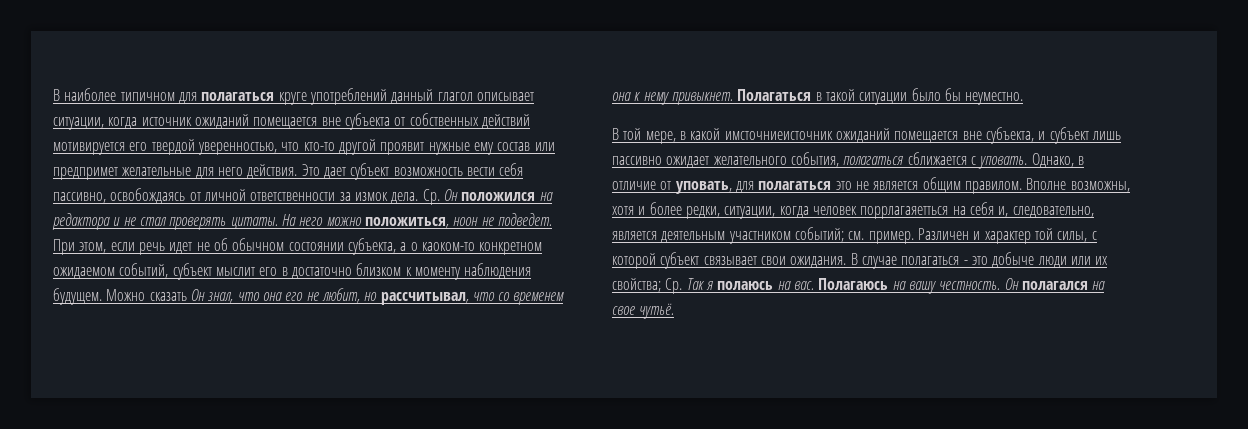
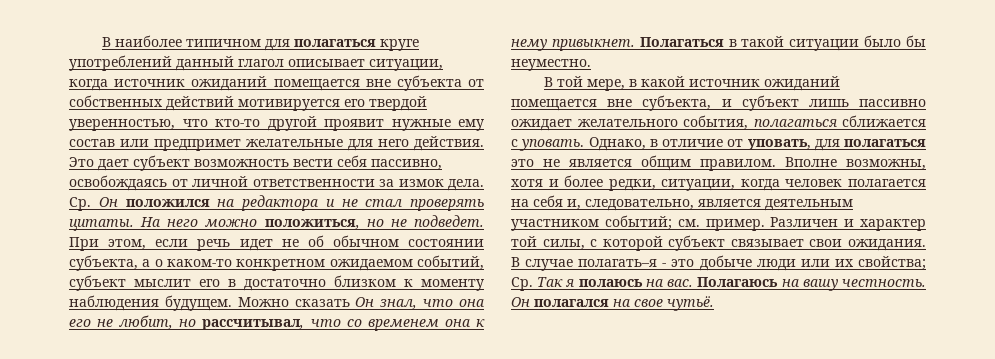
[453,217,479,226] ноон -> [366,219,384,227] но
[421,242,475,251] каоком-то -> [167,259,232,267] каком-то
[724,131,833,140] имсточниеисточник -> [688,79,760,87] источник
[860,206,949,219] поррлагаяетться -> [848,179,926,187] полагается
[901,256,960,265] полагаться -> [578,259,658,267] полагать–я

